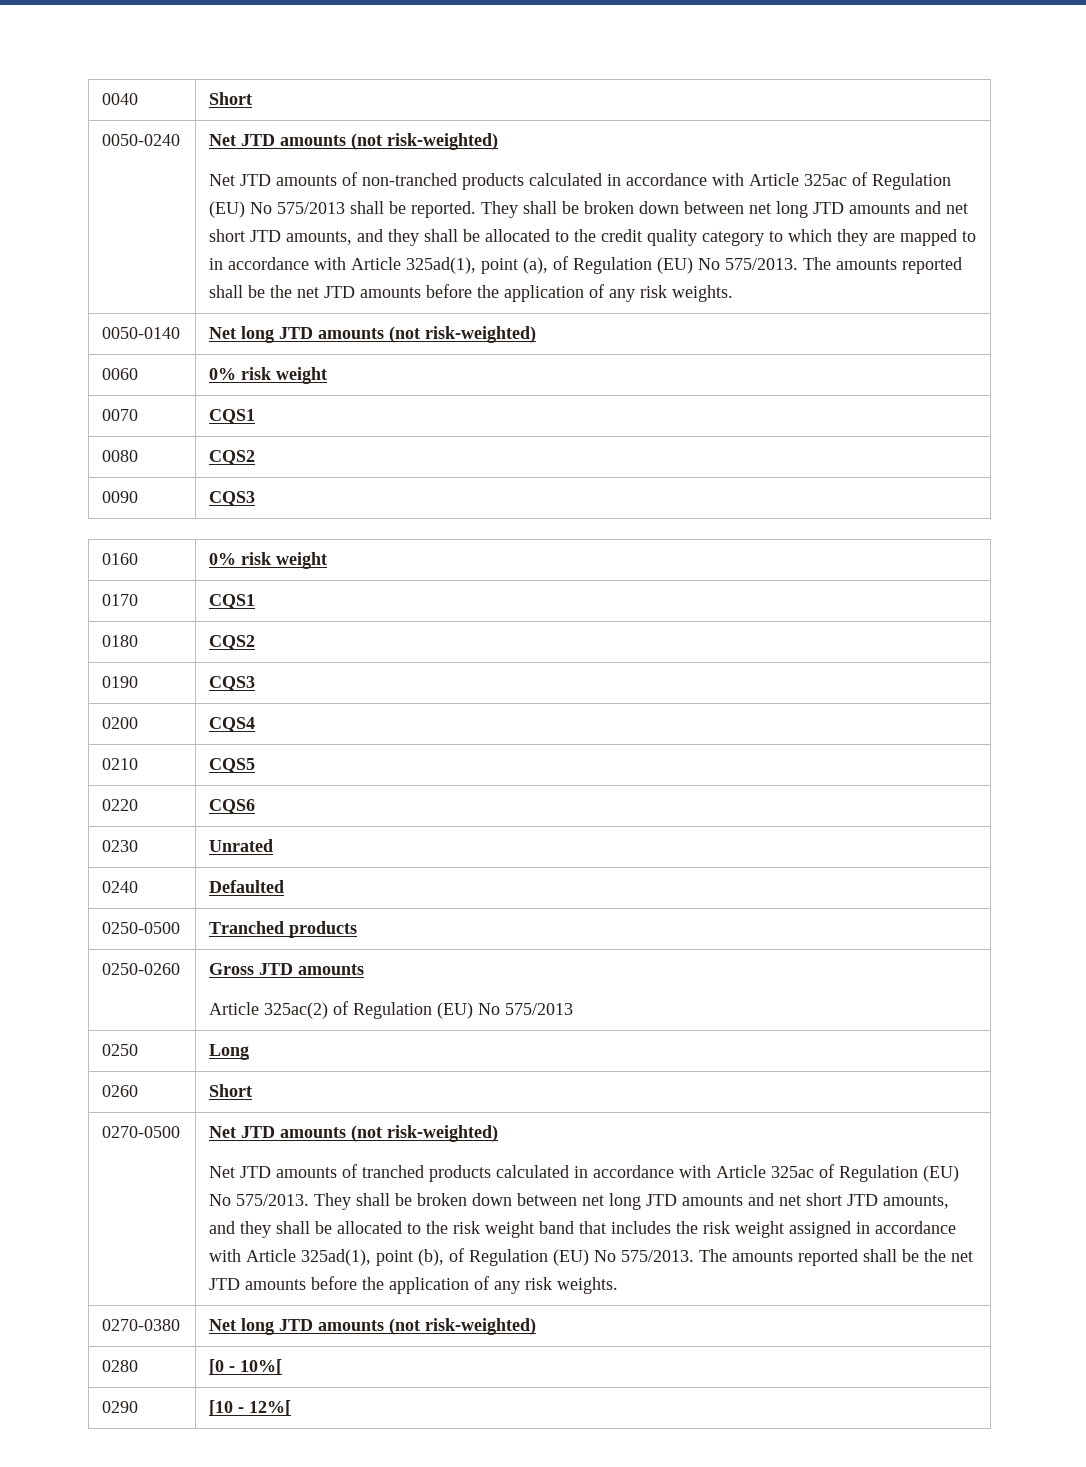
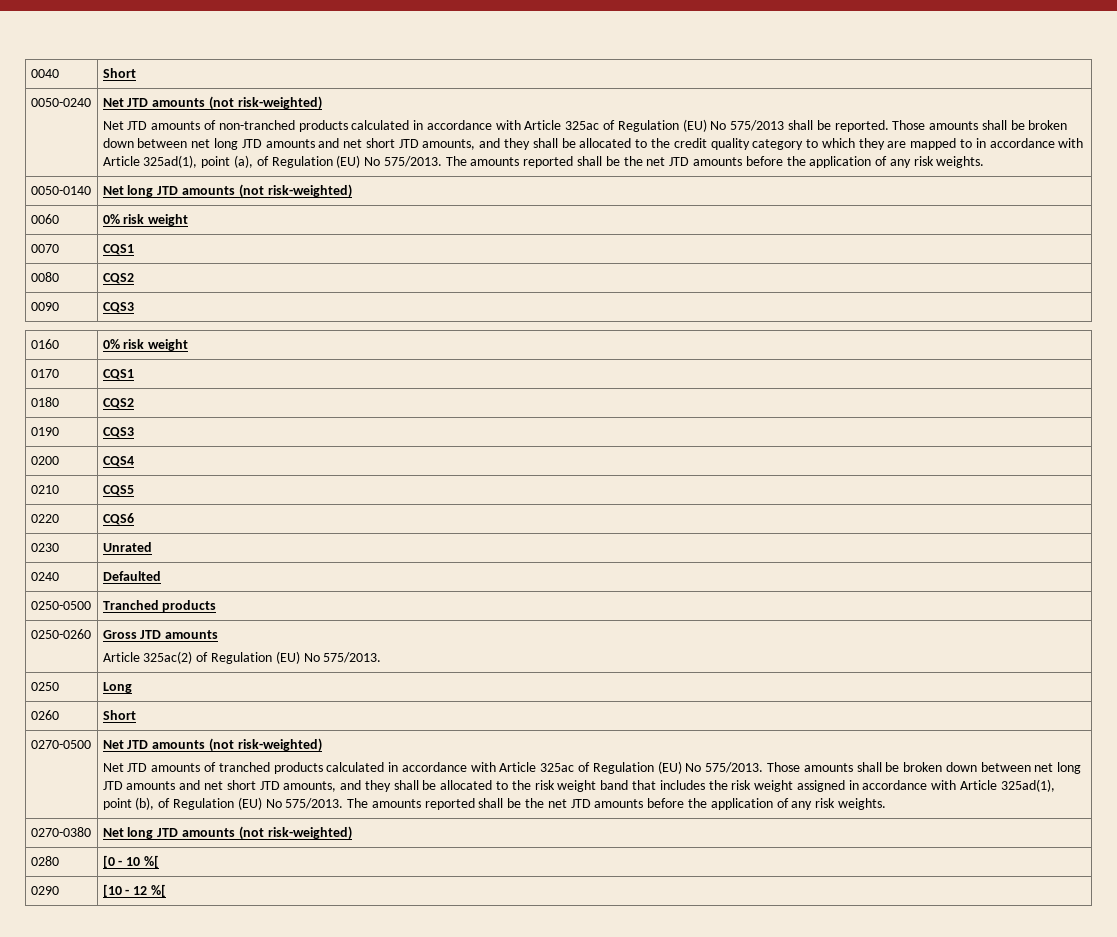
[481,201,519,218] They -> [892,120,979,130] Those amounts
[505,1003,574,1015] 575/2013 -> [323,652,382,663] 575/2013.
[314,1193,352,1210] They -> [766,762,853,772] Those amounts
[240,1359,283,1375] 10%[ -> [126,855,160,868] 10 %[
[249,1400,292,1416] 12%[ -> [133,884,167,897] 12 %[

